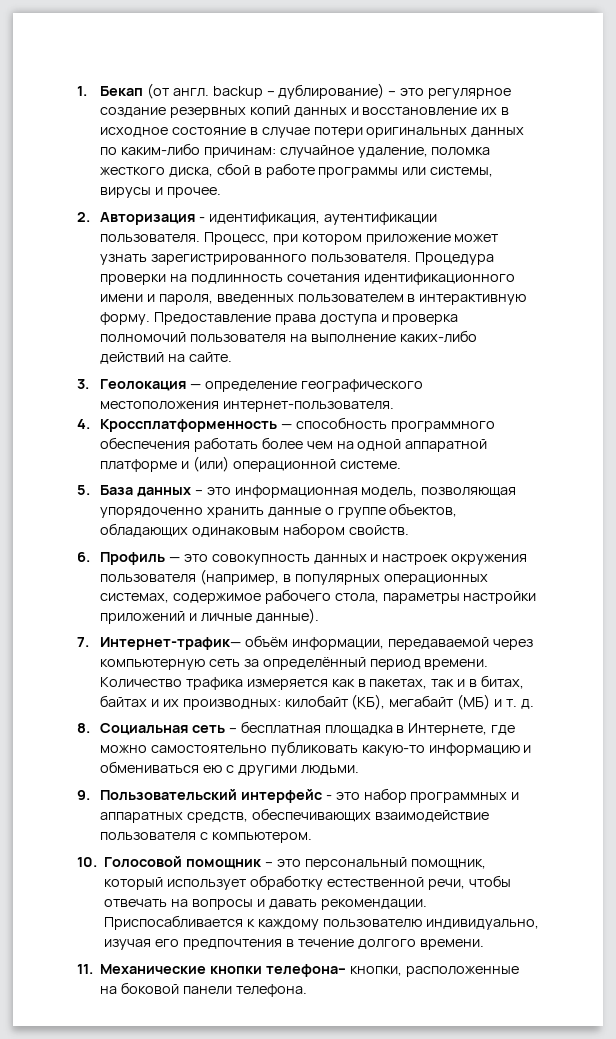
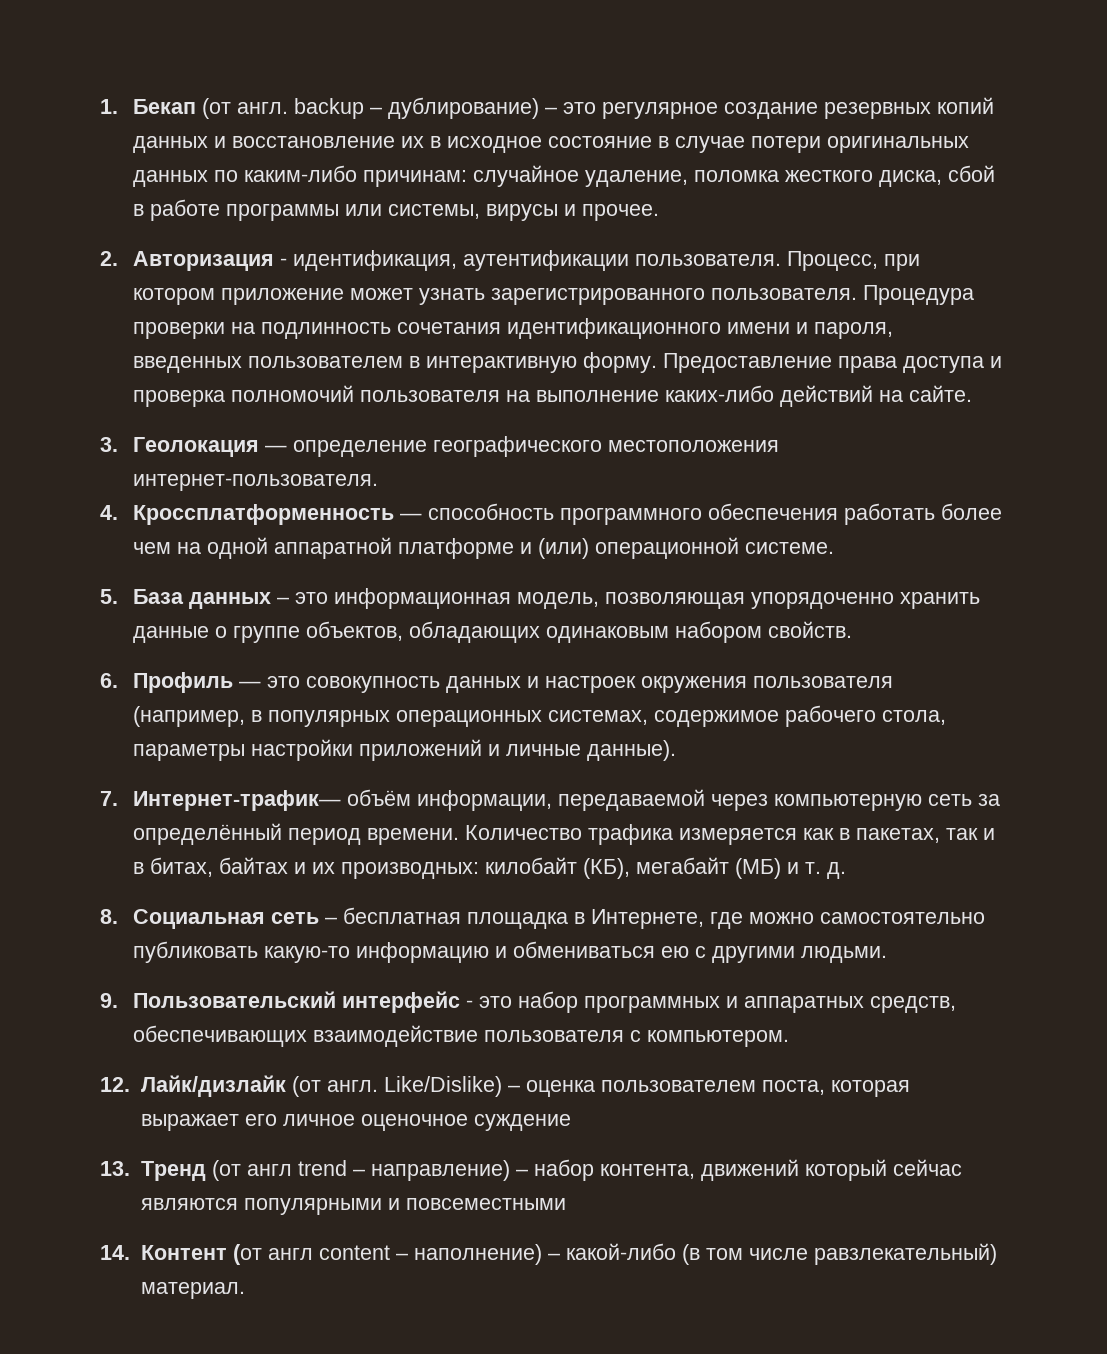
[77,856,486,870] [104,875,511,890] [104,899,427,910] [104,915,539,930] [104,939,484,950] [77,964,519,977] [100,982,307,997] 10. Голосовой помощник – это персональный помощник, который использует обработку естественной речи, чтобы отвечать на вопросы и давать рекомендации. Приспосабливается к каждому пользователю индивидуально, изучая его предпочтения в течение долгого времени. // 11. Механические кнопки телефона– кнопки, расположенные на боковой панели телефона. -> [100,1075,910,1097] [140,1114,571,1131] [100,1159,962,1181] [140,1198,566,1215] [100,1243,997,1265] [140,1282,245,1299] 12. Лайк/дизлайк (от англ. Like/Dislike) – оценка пользователем поста, которая выражает его личное оценочное суждение // 13. Тренд (от англ trend – направление) – набор контента, движений который сейчас являются популярными и повсеместными // 14. Контент (от англ content – наполнение) – какой-либо (в том числе равзлекательный) материал.

